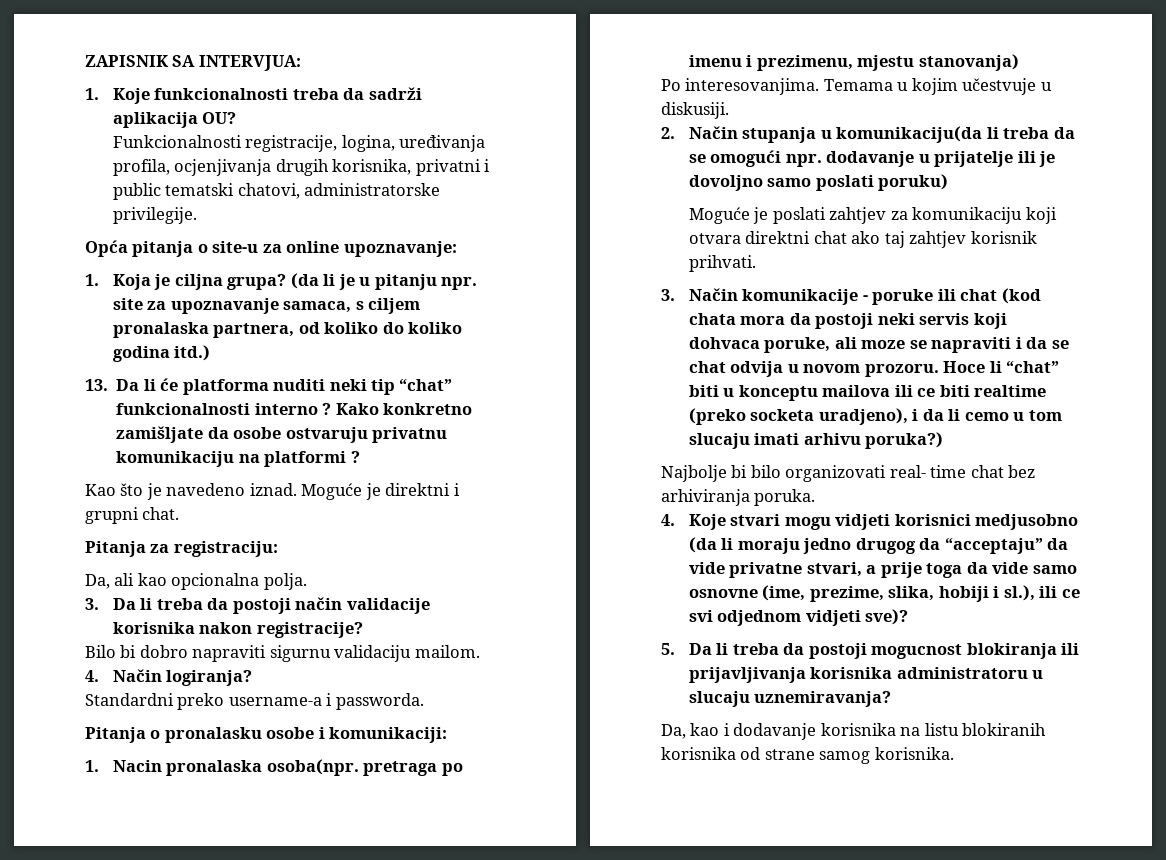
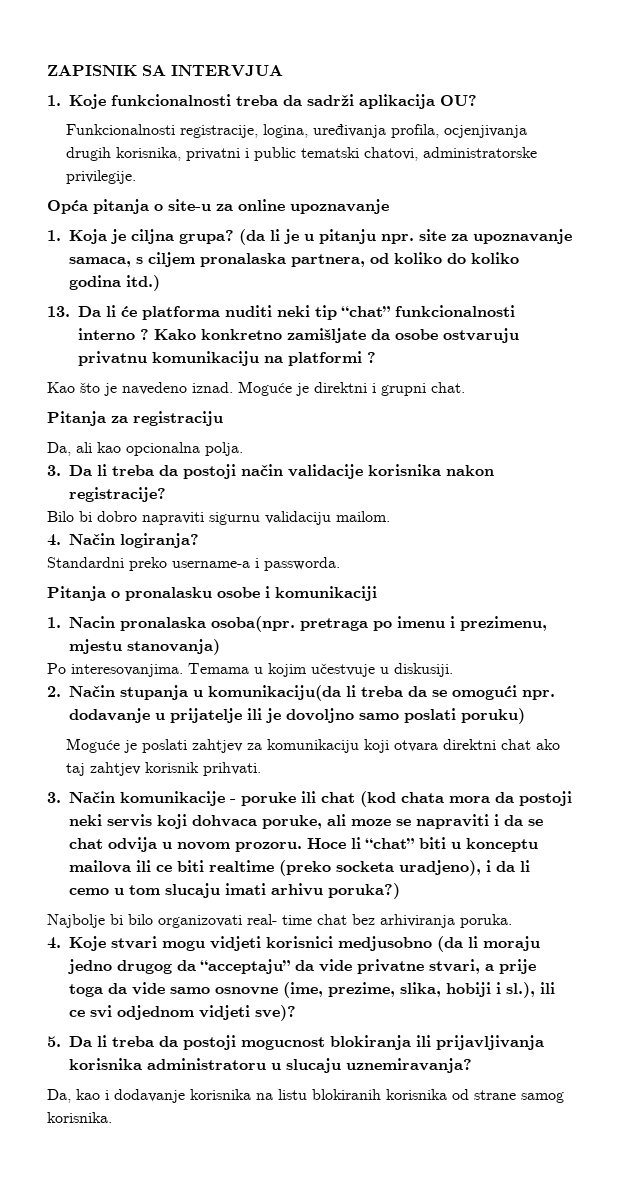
[198,55,301,71] INTERVJUA: -> [171,65,283,77] INTERVJUA
[343,241,457,257] upoznavanje: -> [290,199,389,214] upoznavanje
[173,541,278,557] registraciju: -> [133,411,223,426] registraciju
[329,727,448,743] komunikaciji: -> [275,586,377,601] komunikaciji

